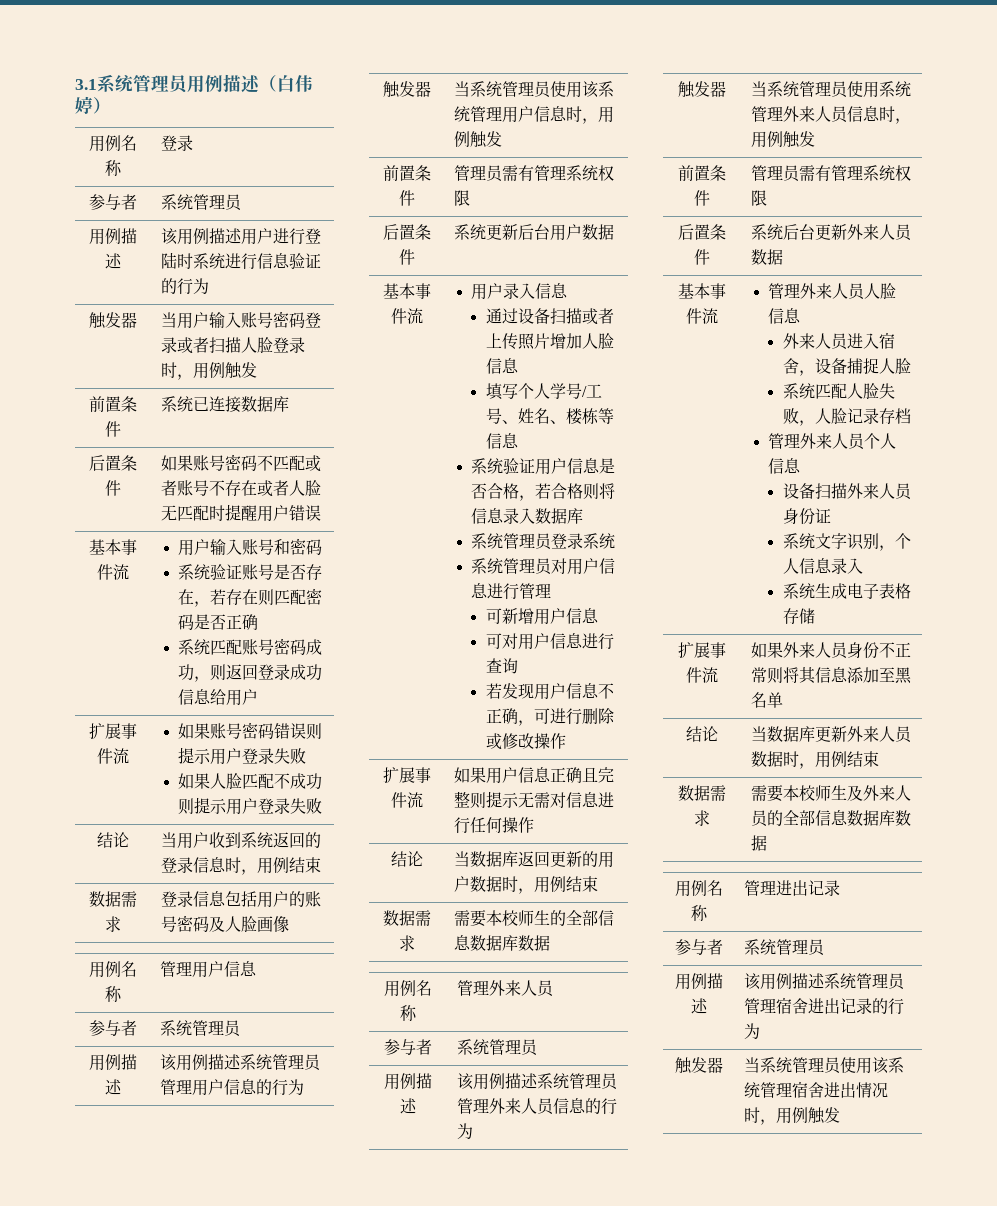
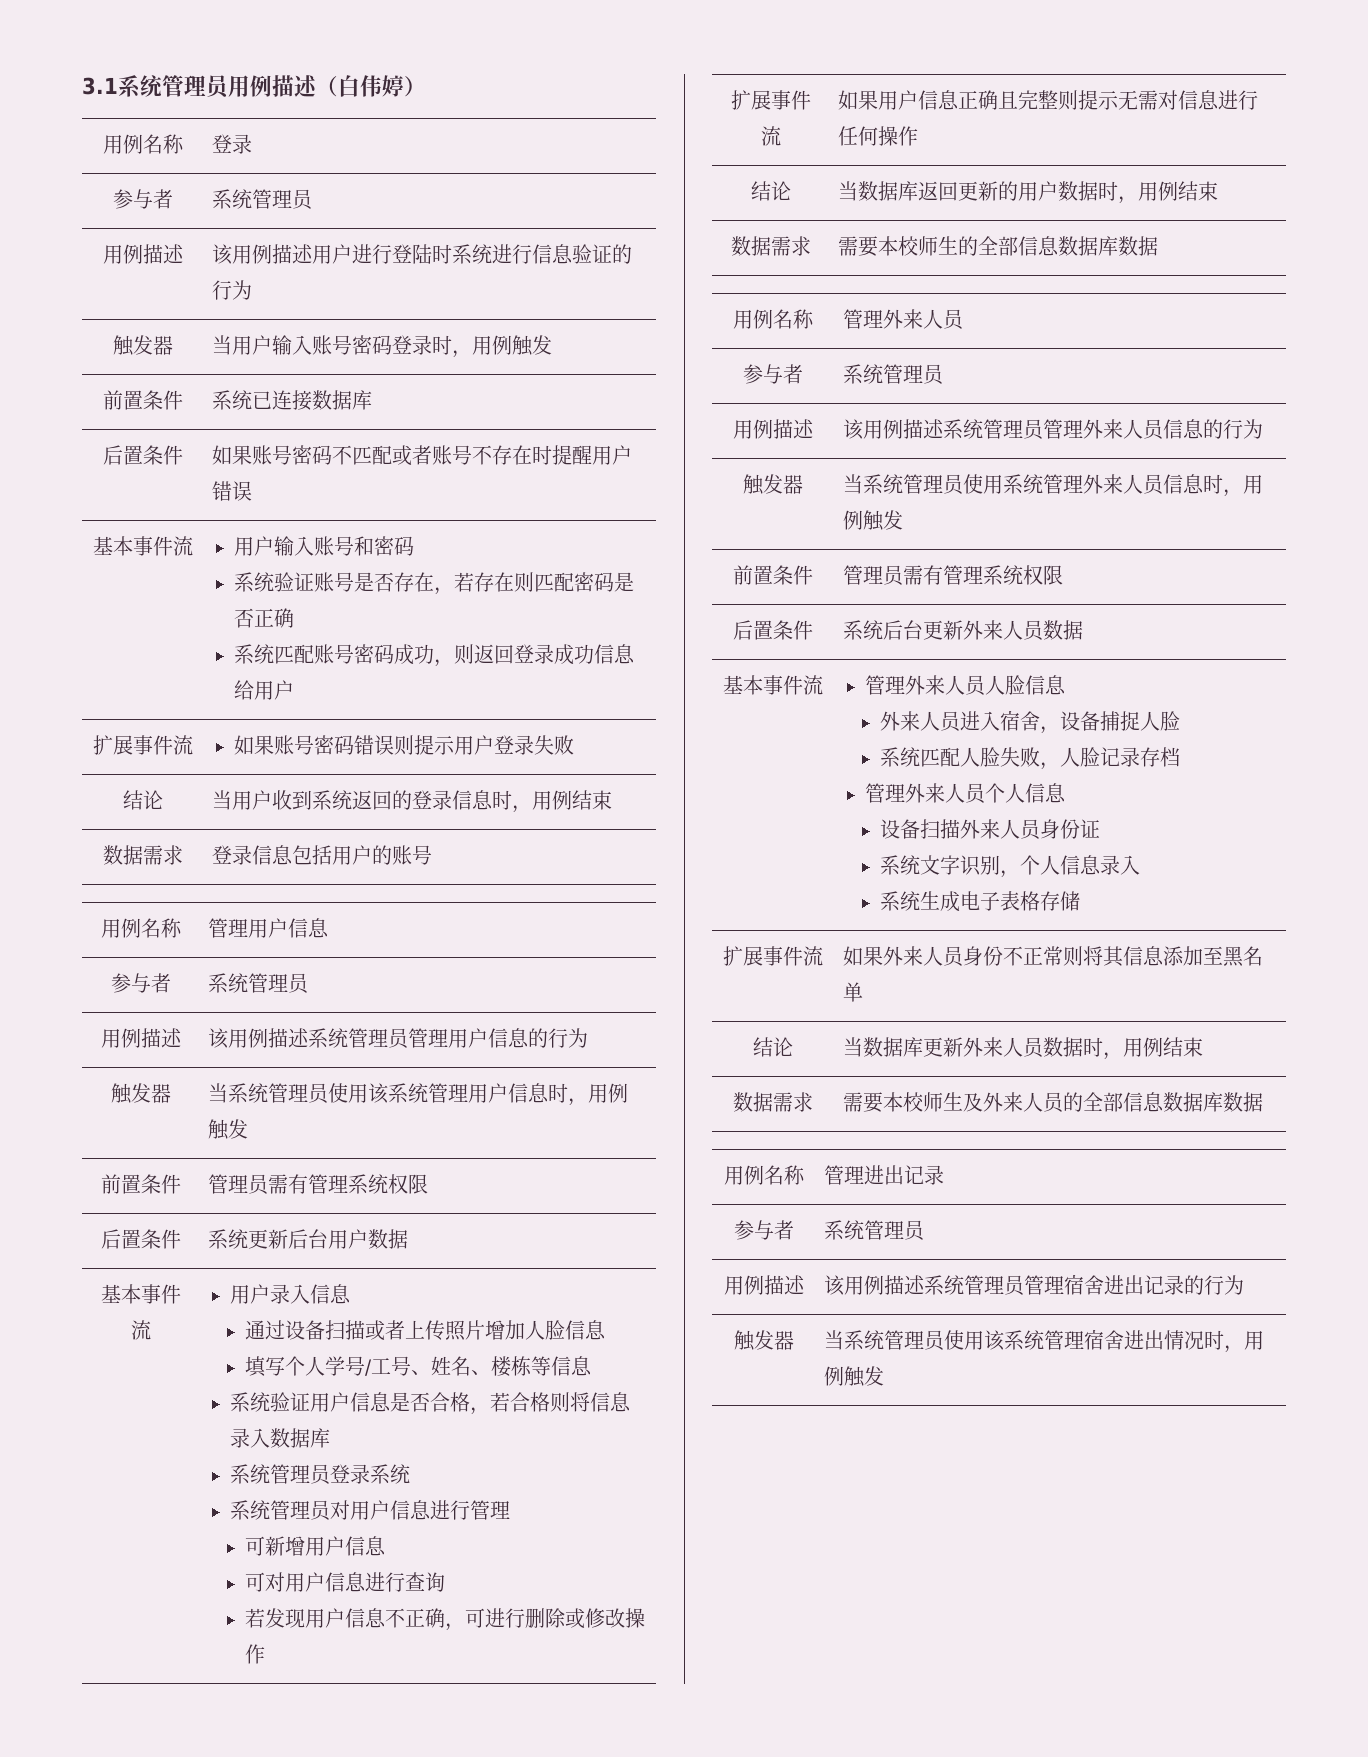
[176,337,305,354] 或者扫描人脸登录 -> (432, 345) none
[256,480,321,497] [160,505,209,521] 或者人脸无匹配 -> (532, 455) none
[178,773,323,790] [178,797,323,815] // 如果人脸匹配不成功则提示用户登录失败 -> (574, 745) none
[176,915,289,933] 密码及人脸画像 -> (432, 855) none

